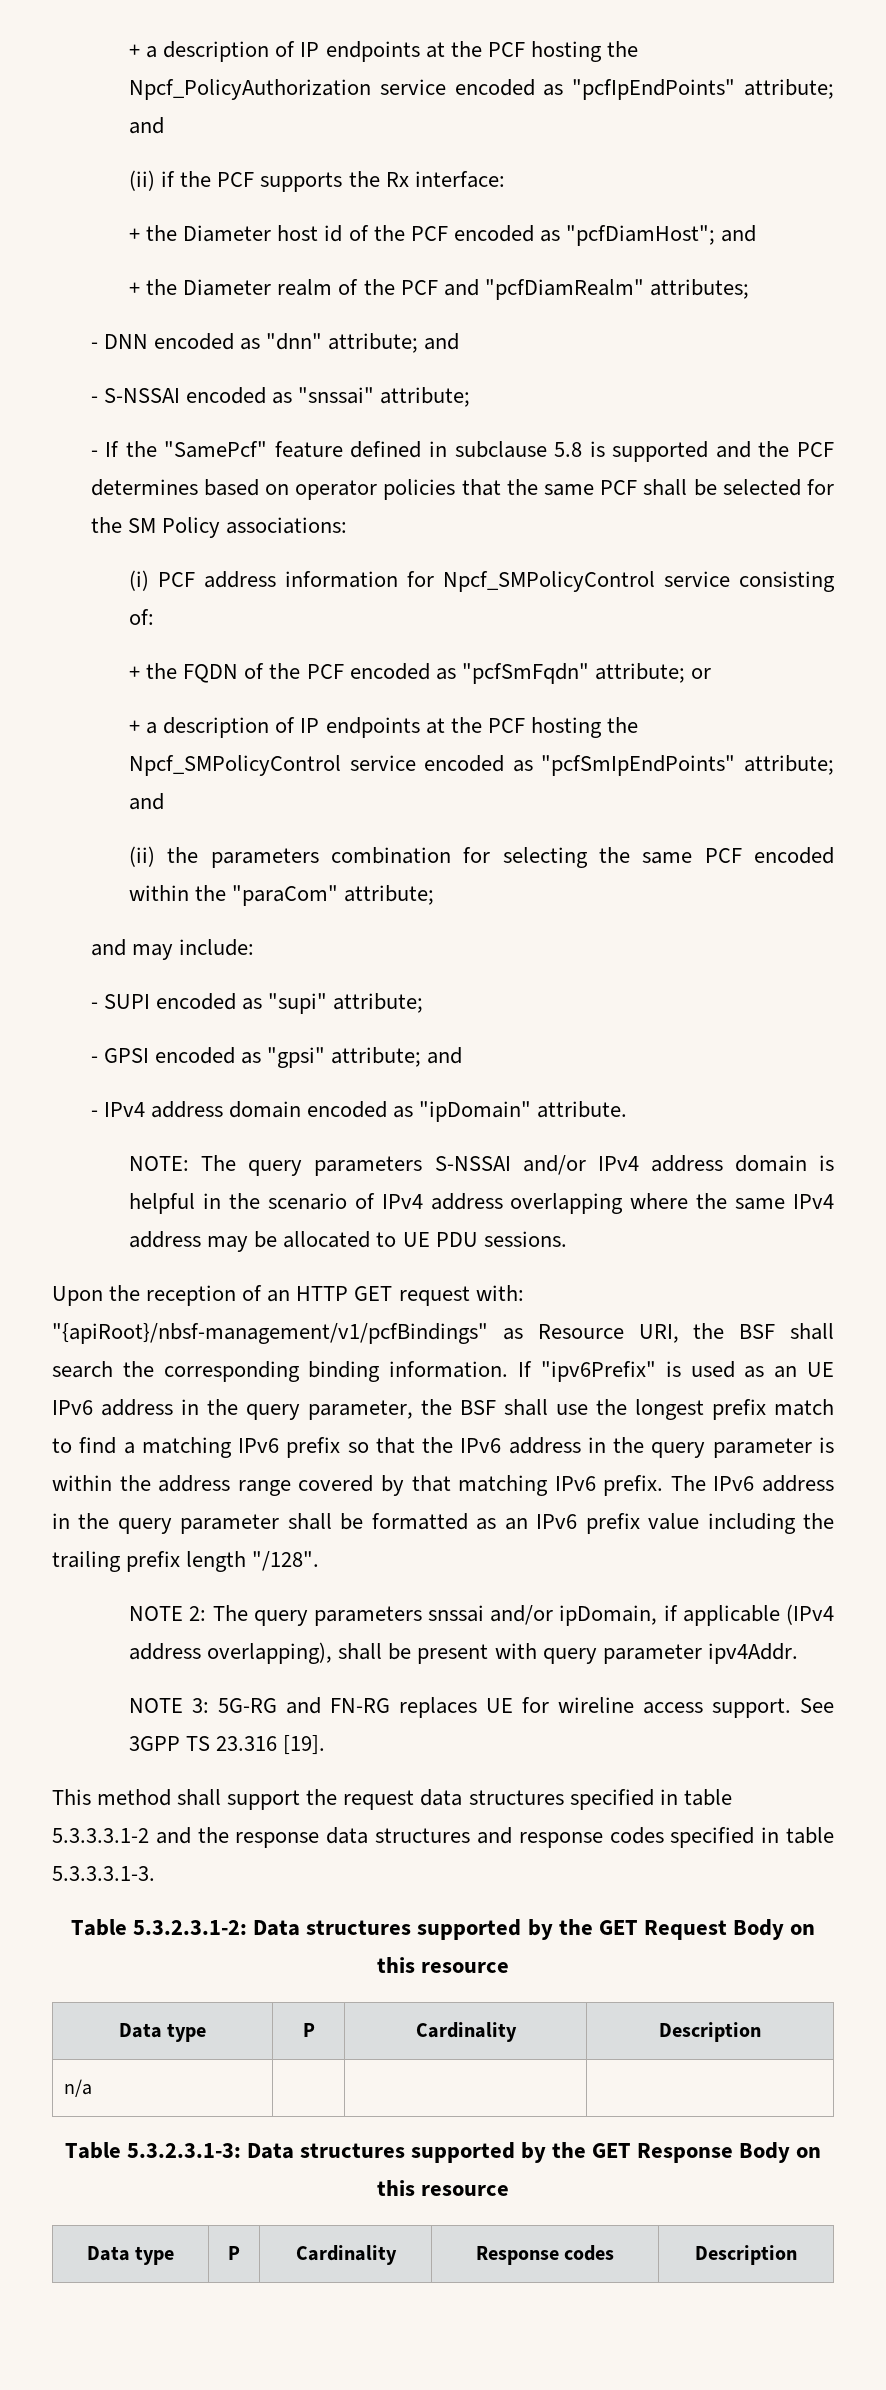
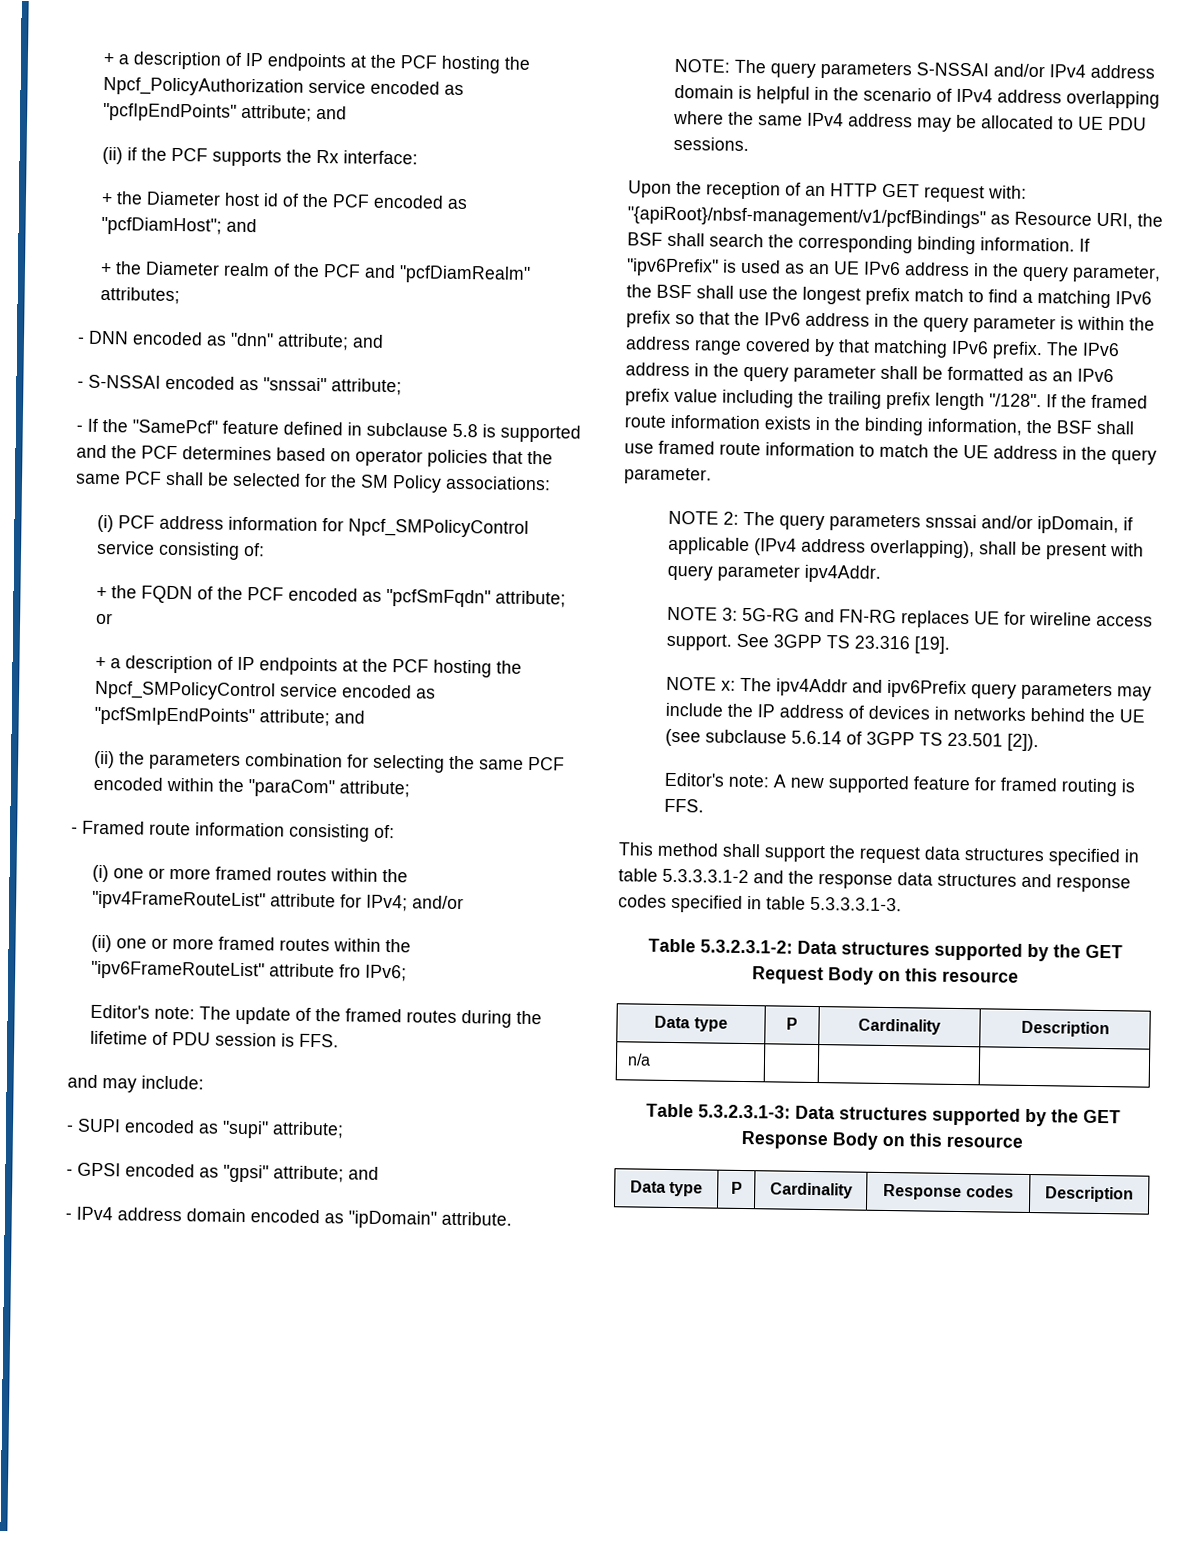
(435, 895) none -> [70,820,395,842] [92,864,409,883] [92,890,465,912] [91,934,412,953] [91,960,408,982] [90,1004,543,1028] [90,1030,340,1048] // - Framed route information consisting of: // (i) one or more framed routes within the "ipv4FrameRouteList" attribute for IPv4; and/or // (ii) one or more framed routes within the "ipv6FrameRouteList" attribute fro IPv6; // Editor's note: The update of the framed routes during the lifetime of PDU session is FFS.
(320, 1561) none -> [1046,394,1148,409] [624,414,1134,436] [624,440,1157,465] [624,467,712,485] If the framed route information exists in the binding information, the BSF shall use framed route information to match the UE address in the query parameter.
(326, 1745) none -> [666,676,1153,701] [665,702,1146,723] [665,728,1040,752] [664,772,1136,797] [664,798,705,813] // NOTE x: The ipv4Addr and ipv6Prefix query parameters may include the IP address of devices in networks behind the UE (see subclause 5.6.14 of 3GPP TS 23.501 [2]). // Editor's note: A new supported feature for framed routing is FFS.

